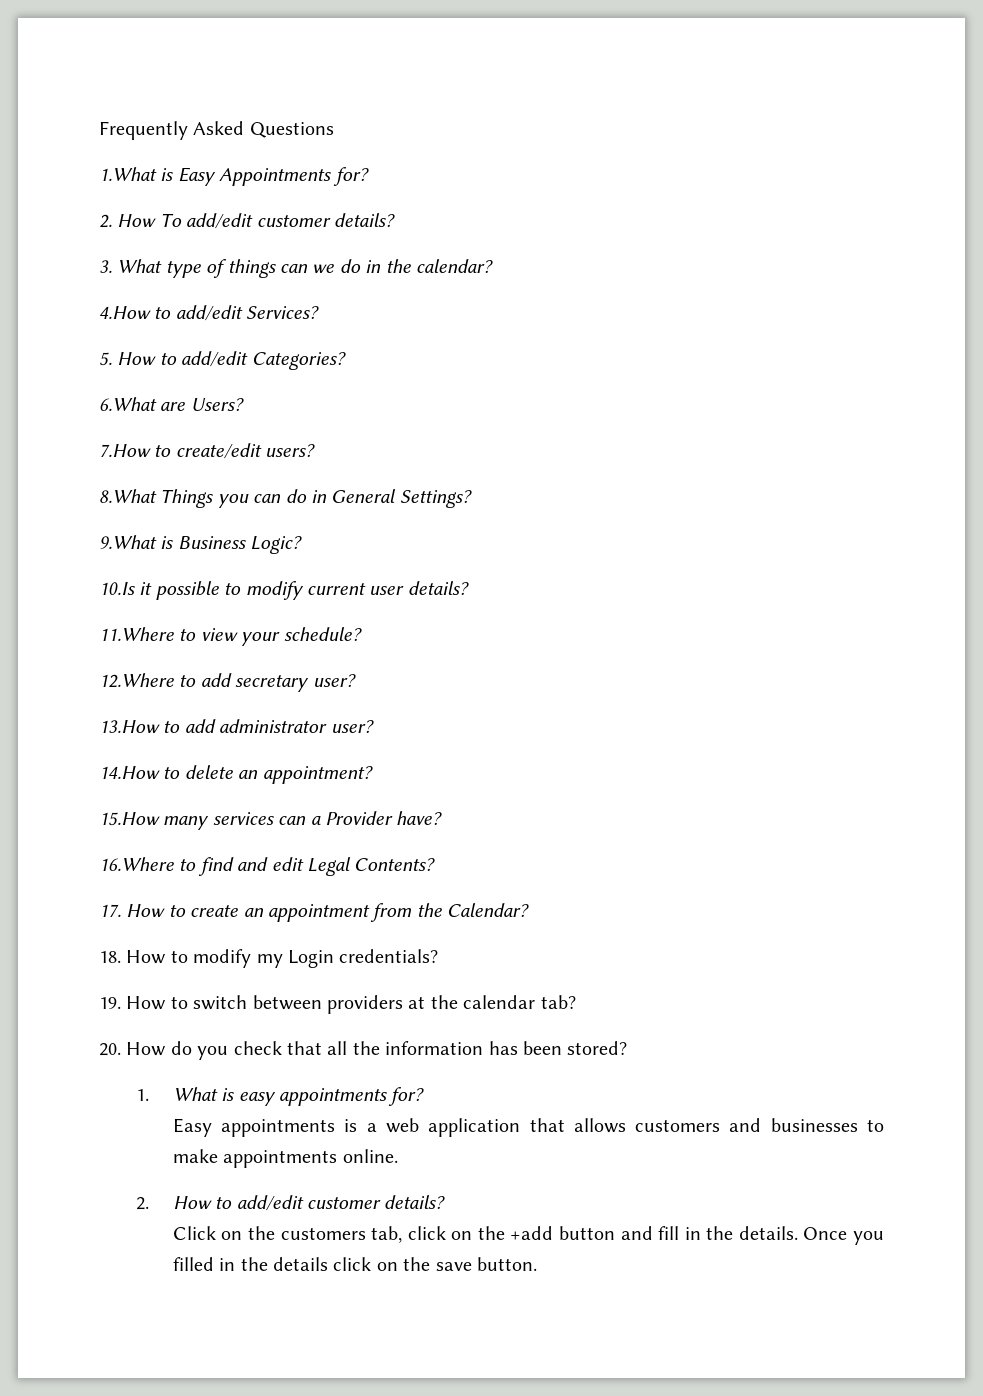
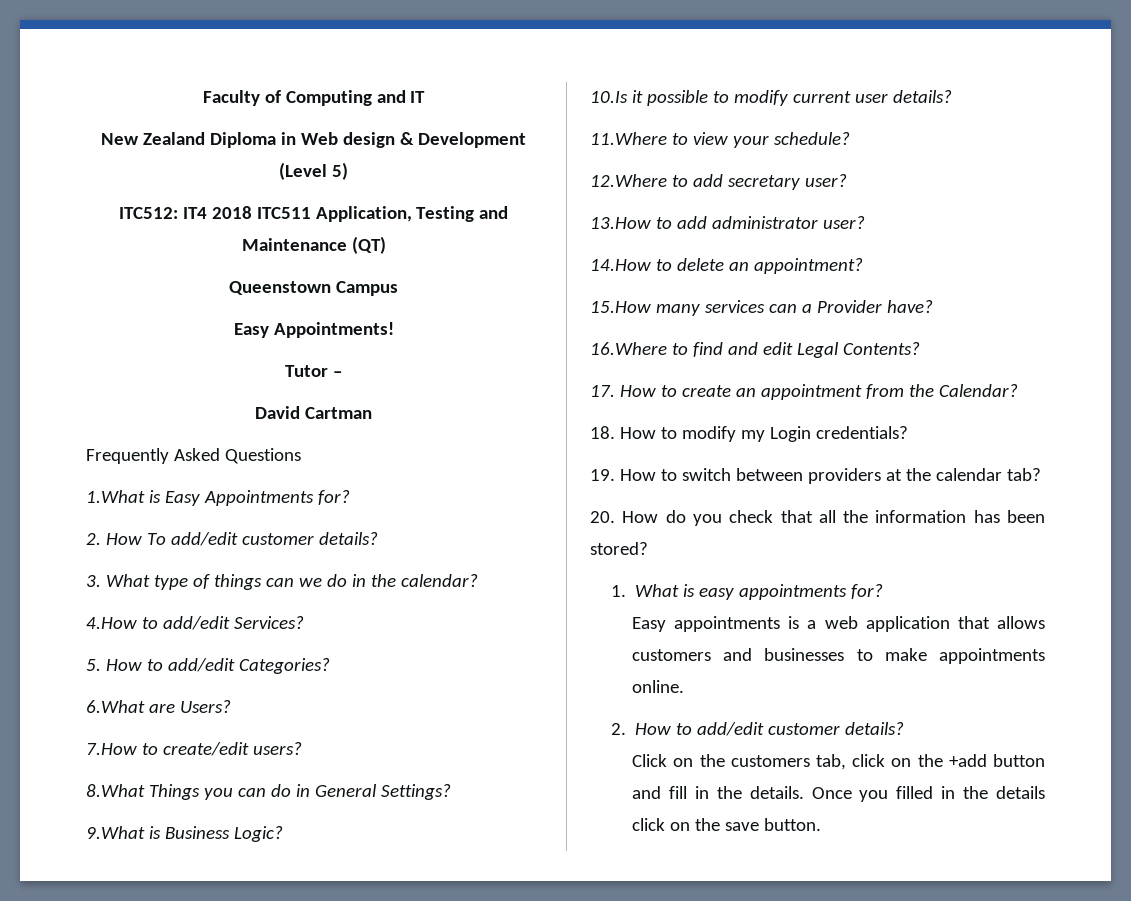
(99, 130) none -> [202,90,426,106] [101,132,526,148] [279,162,348,180] [118,206,509,222] [241,236,386,254] [229,281,398,296] [233,322,394,338] [285,365,342,377] [255,406,372,419] Faculty of Computing and IT // New Zealand Diploma in Web design & Development (Level 5) // ITC512: IT4 2018 ITC511 Application, Testing and Maintenance (QT) // Queenstown Campus // Easy Appointments! // Tutor – // David Cartman //

